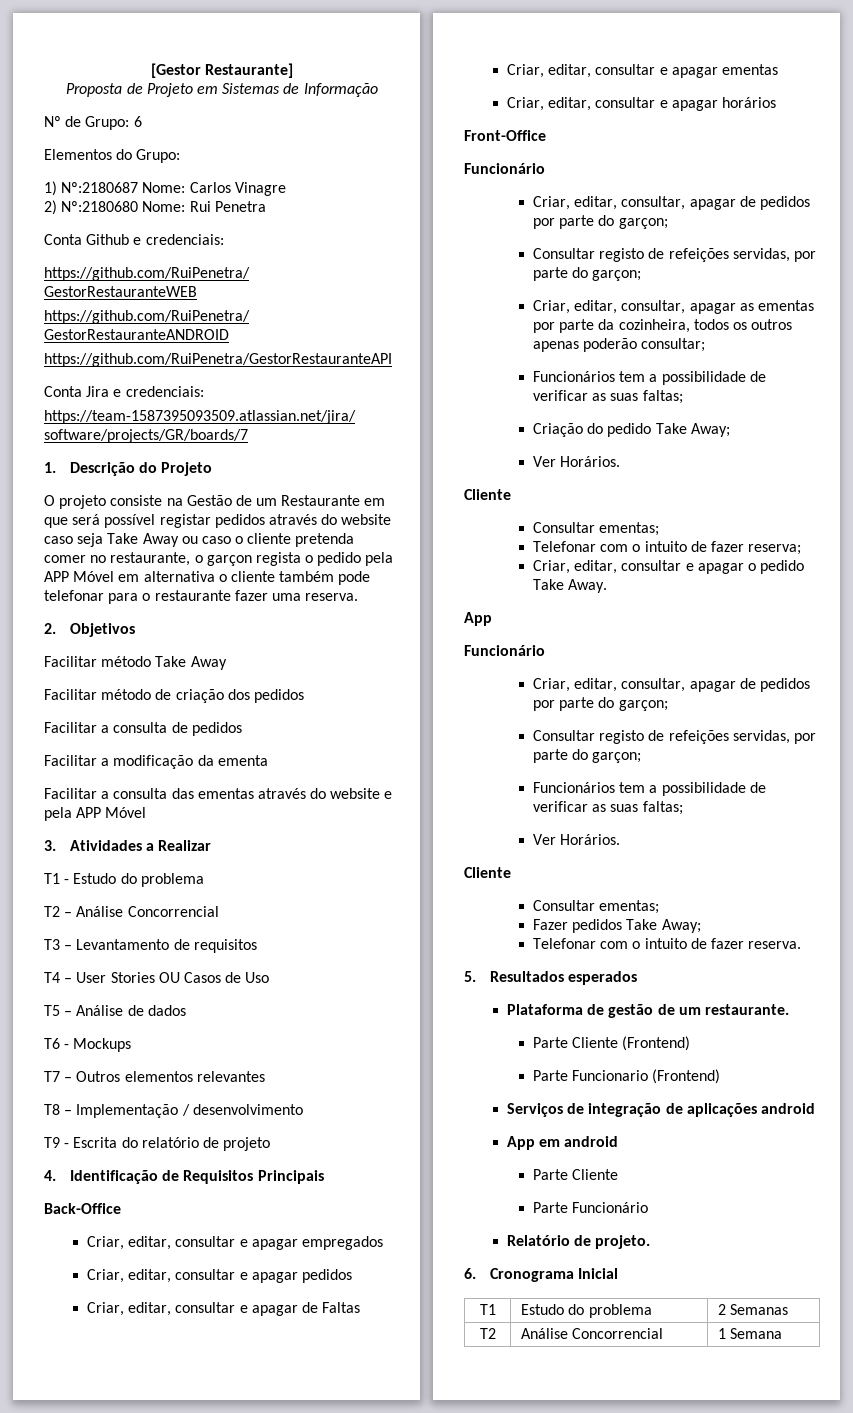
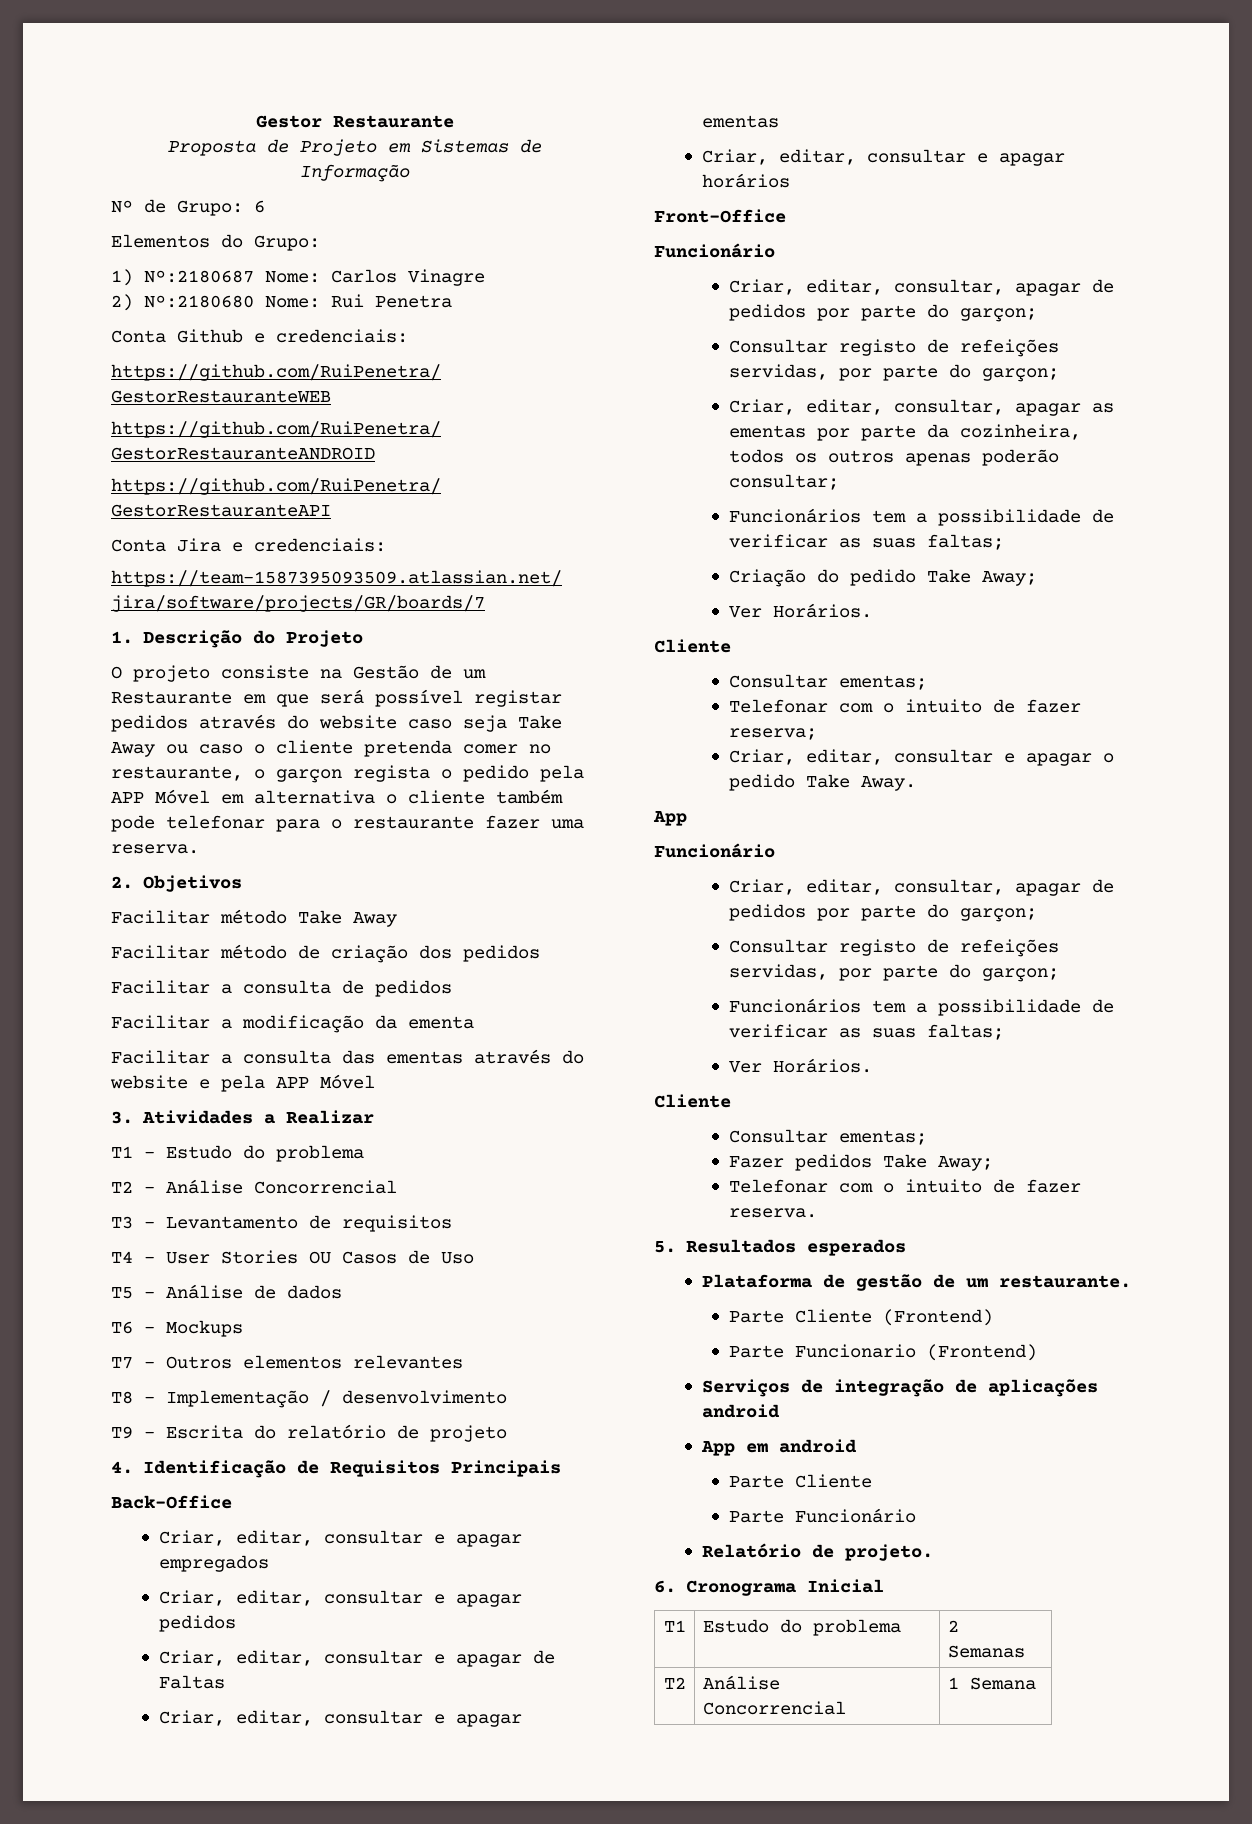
[150,63,294,78] [Gestor Restaurante] -> [255,115,454,128] Gestor Restaurante

